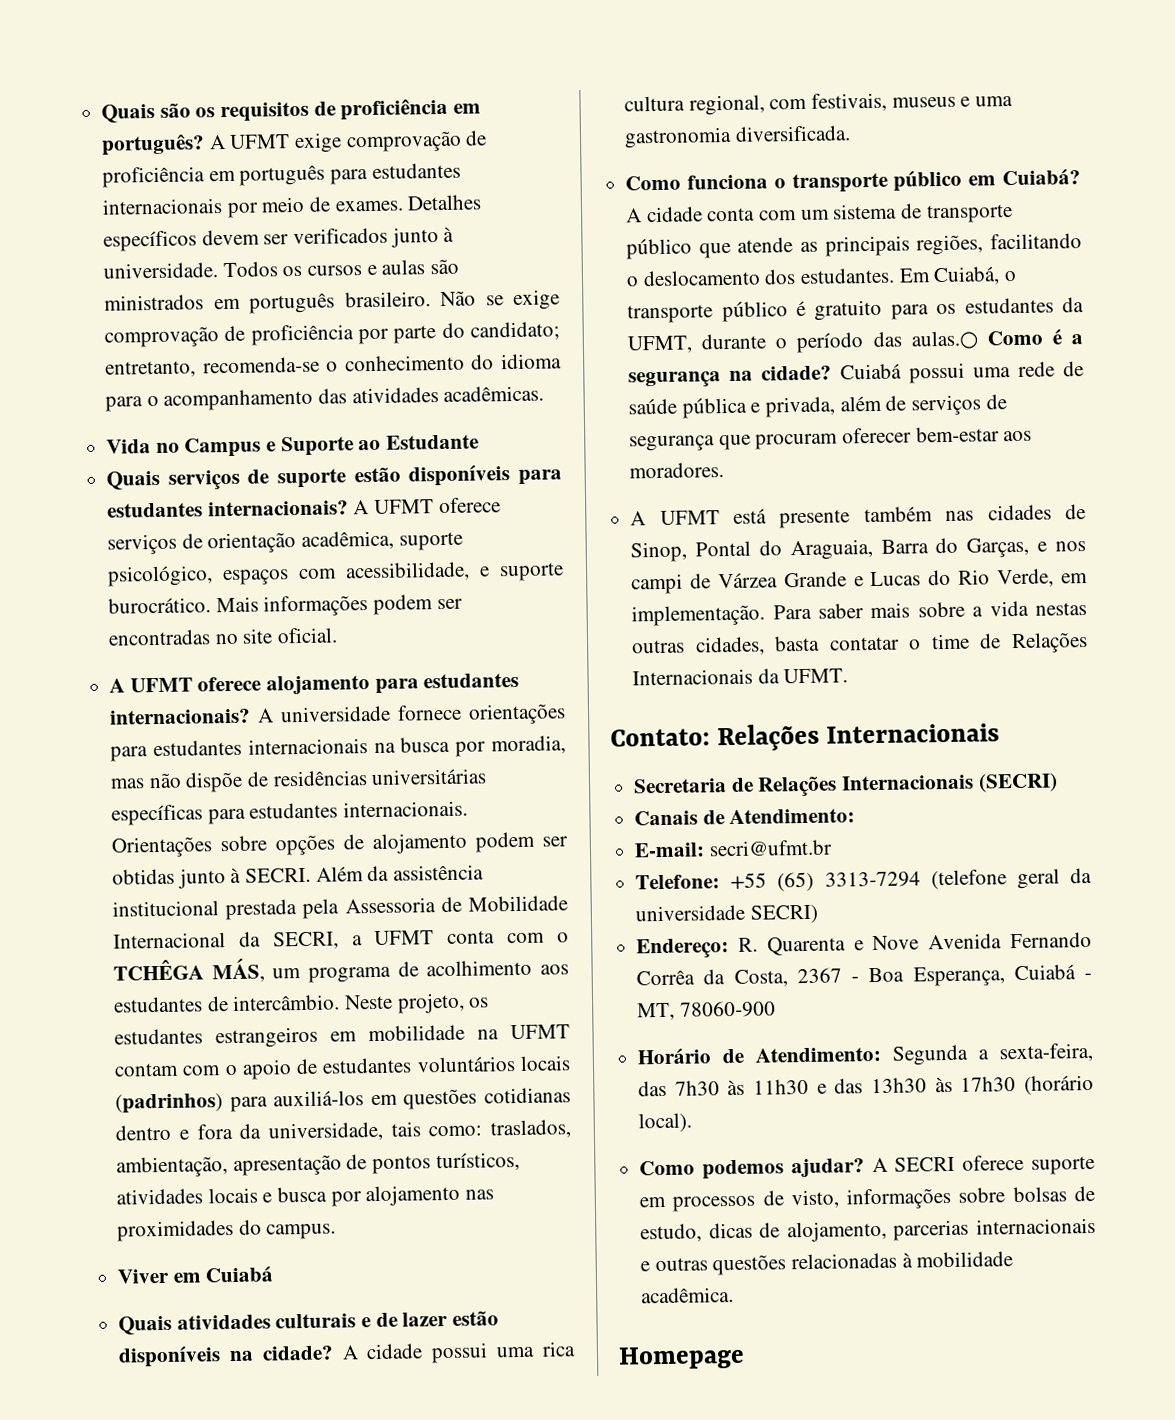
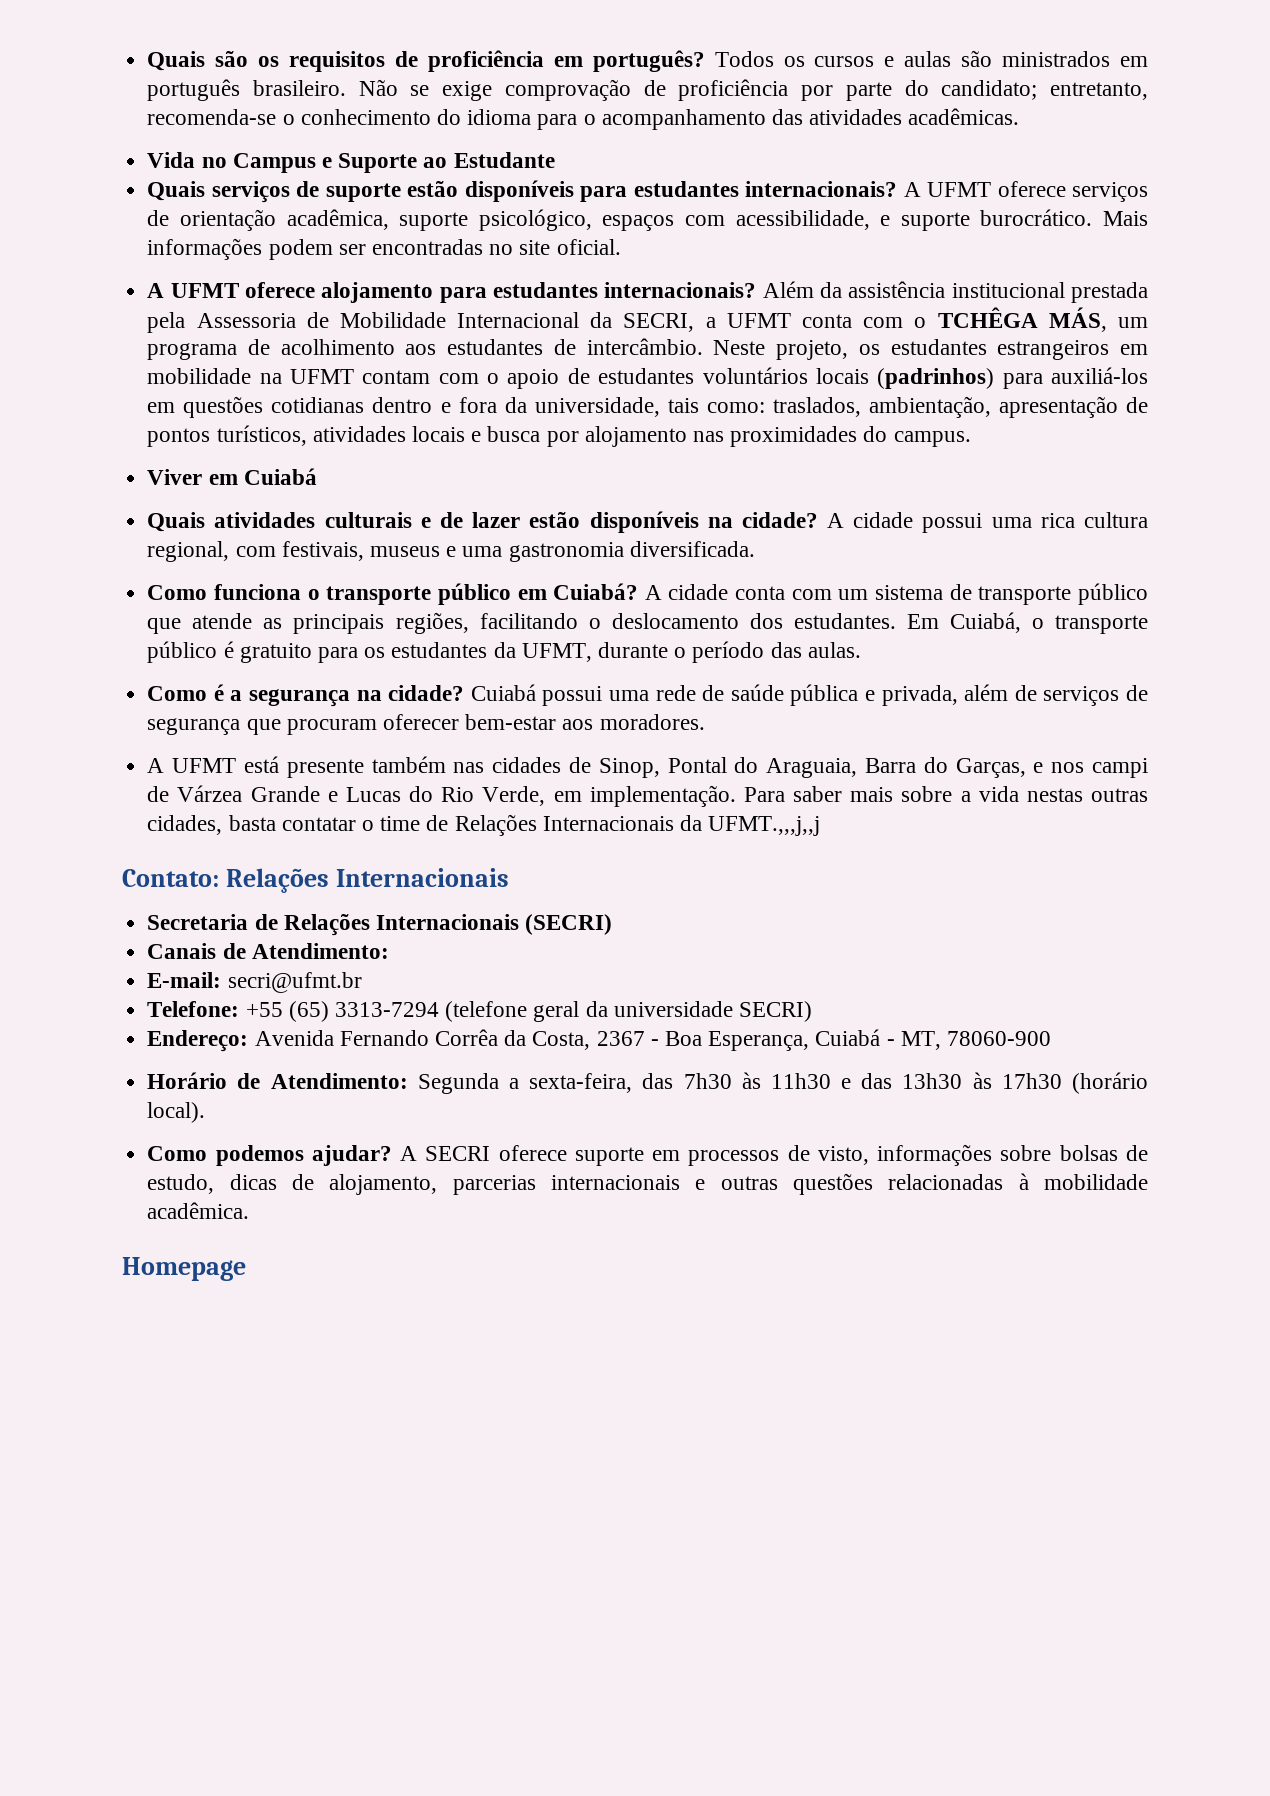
[208,130,488,154] [102,162,461,188] [102,194,483,218] [103,226,455,252] [103,262,219,279] A UFMT exige comprovação de proficiência em português para estudantes internacionais por meio de exames. Detalhes específicos devem ser verificados junto à universidade. -> (705, 61) none
[257,703,566,725] [110,735,566,762] [110,768,488,793] [111,800,469,826] [111,831,568,858] [112,867,312,889] A universidade fornece orientações para estudantes internacionais na busca por moradia, mas não dispõe de residências universitárias específicas para estudantes internacionais. Orientações sobre opções de alojamento podem ser obtidas junto à SECRI. -> (757, 290) none
[910,330,978,350] aulas.○ -> [807,642,861,658] aulas. //
[783,668,849,684] UFMT. -> [708,816,821,836] UFMT.,,,j,,j
[737,935,920,956] R. Quarenta e Nove -> (249, 1041) none

